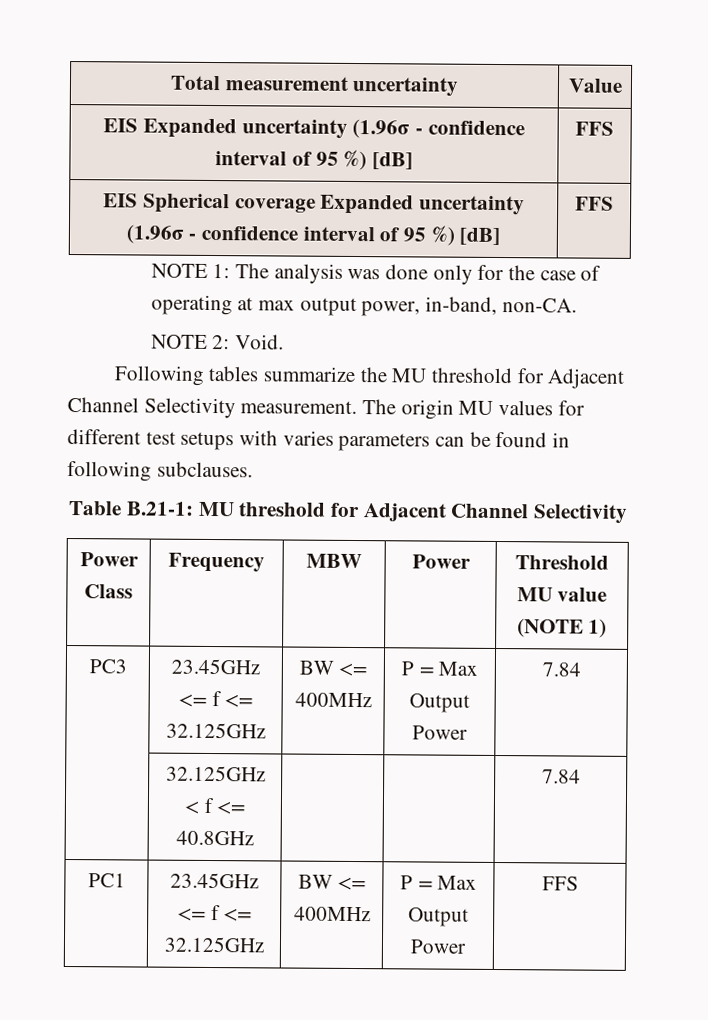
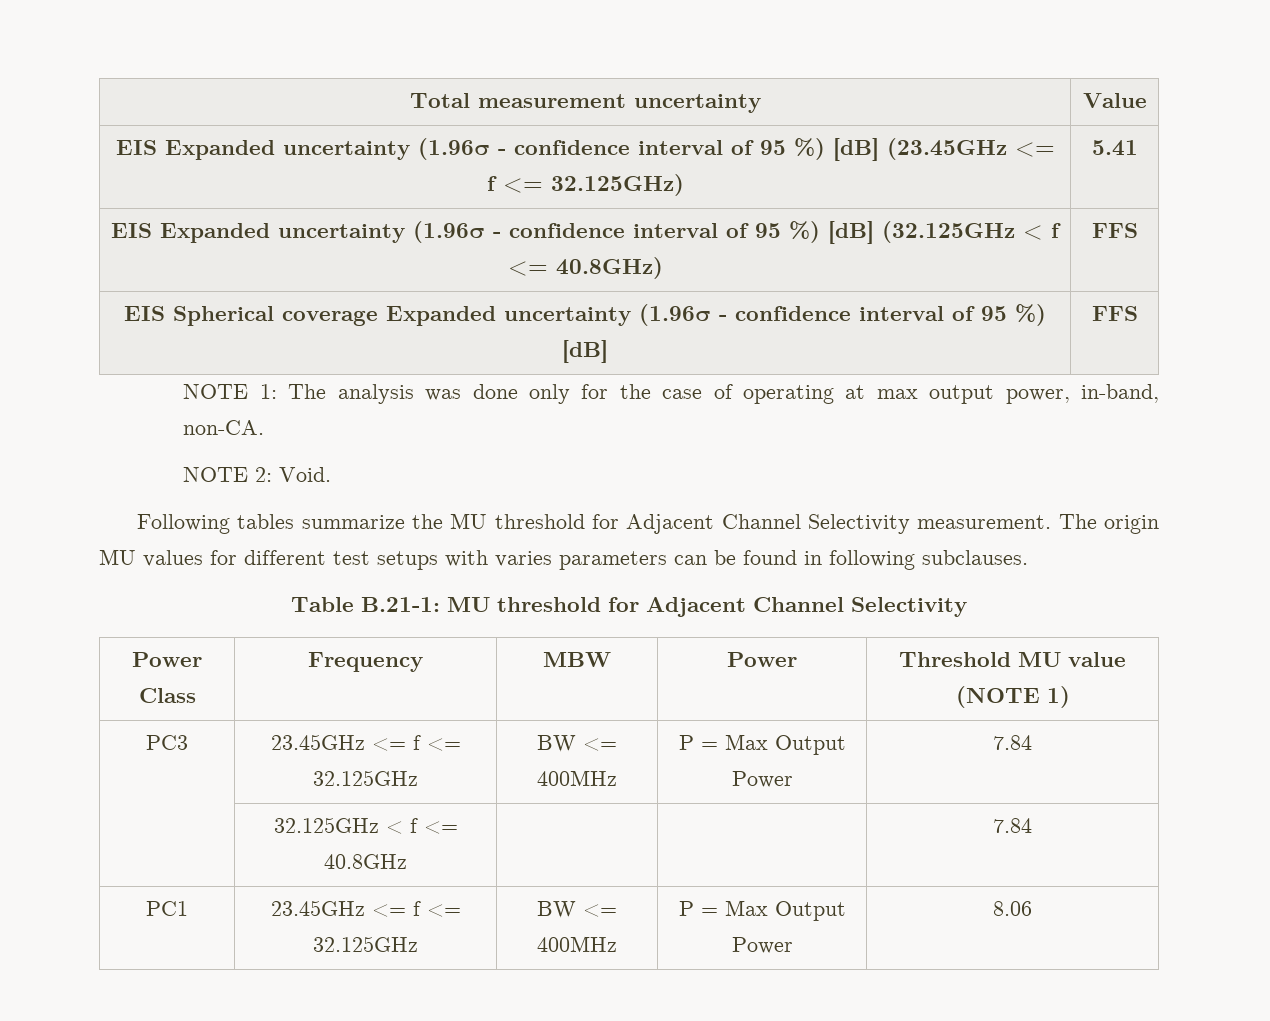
(413, 161) none -> [886,138,1055,160] [486,174,684,196] [1091,140,1138,156] [110,221,1061,244] [507,257,663,279] (23.45GHz <= f <= 32.125GHz) | 5.41 // EIS Expanded uncertainty (1.96σ - confidence interval of 95 %) [dB] (32.125GHz < f <= 40.8GHz)
[541,876,579,891] FFS -> [993,901,1032,916] 8.06

